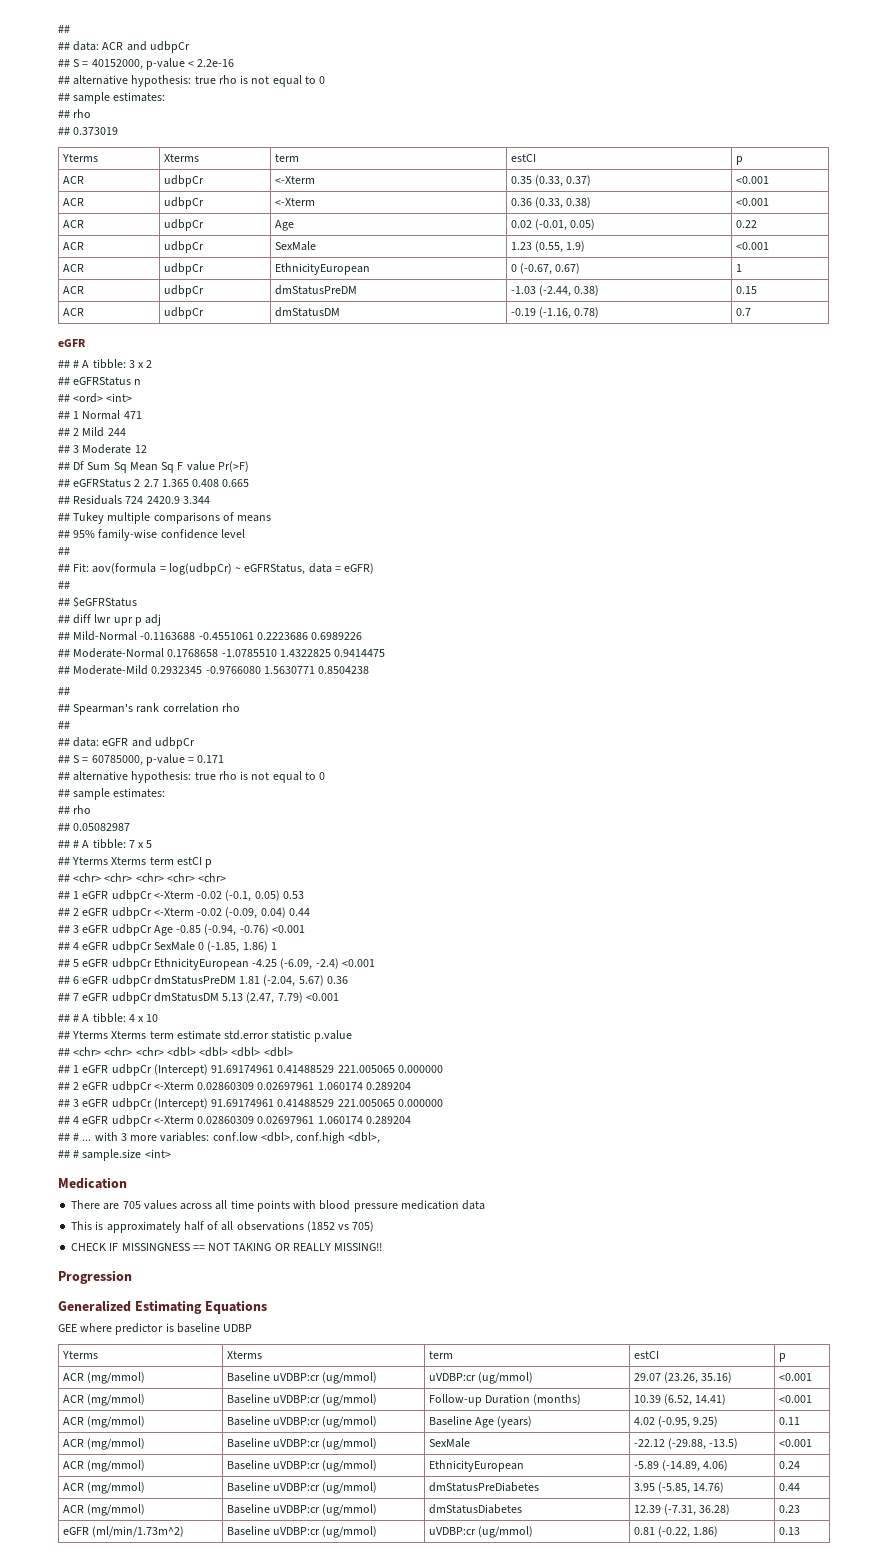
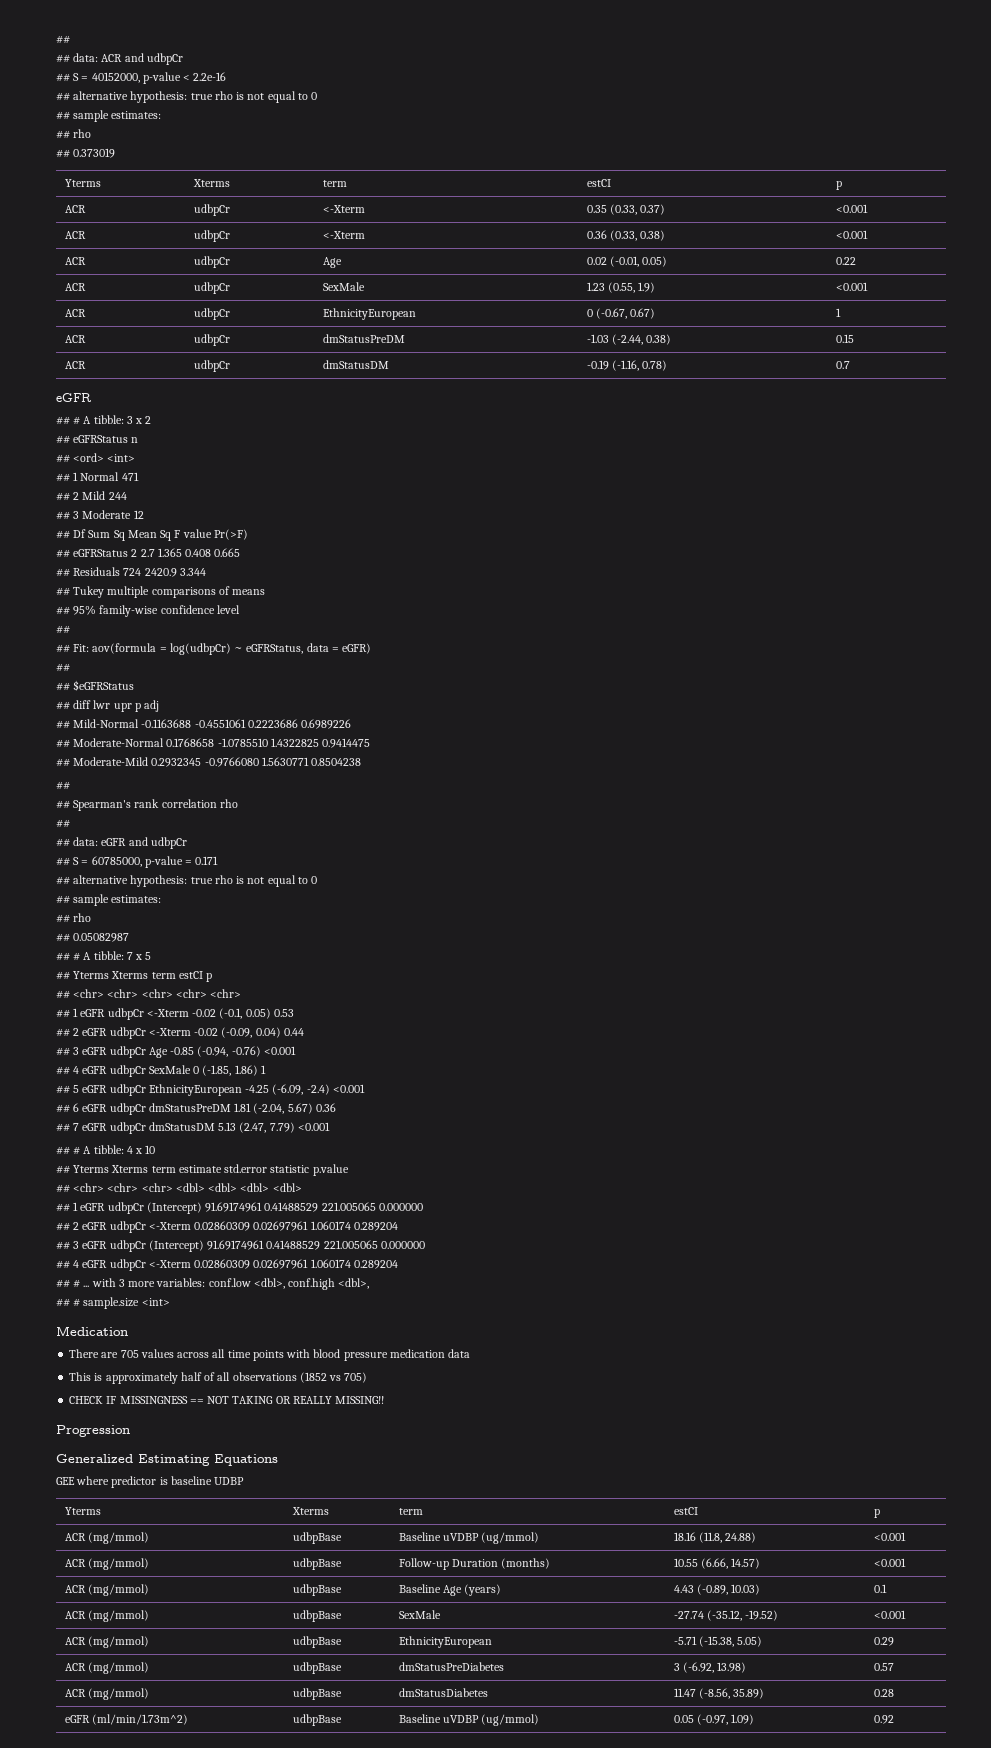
[226,1372,378,1384] [428,1372,534,1384] [633,1372,733,1384] [778,1373,812,1381] [62,1394,146,1406] [226,1394,378,1406] | Baseline uVDBP:cr (ug/mmol) | uVDBP:cr (ug/mmol) | 29.07 (23.26, 35.16) | <0.001 // ACR (mg/mmol) | Baseline uVDBP:cr (ug/mmol) -> [292,1532,342,1544] [398,1532,540,1544] [673,1532,757,1543] [873,1532,906,1541] [64,1558,150,1570] [292,1558,342,1570] | udbpBase | Baseline uVDBP (ug/mmol) | 18.16 (11.8, 24.88) | <0.001 // ACR (mg/mmol) | udbpBase
[633,1394,727,1406] [778,1395,812,1403] [62,1416,146,1428] [226,1416,378,1428] 10.39 (6.52, 14.41) | <0.001 // ACR (mg/mmol) | Baseline uVDBP:cr (ug/mmol) -> [673,1558,761,1569] [873,1558,906,1567] [64,1584,150,1596] [292,1584,342,1596] 10.55 (6.66, 14.57) | <0.001 // ACR (mg/mmol) | udbpBase
[633,1416,719,1428] [778,1417,800,1425] [62,1438,146,1450] [226,1438,378,1450] [428,1438,470,1448] [633,1438,739,1450] [778,1439,812,1447] [62,1460,146,1472] [226,1460,378,1472] [428,1460,524,1472] [633,1460,729,1472] [778,1461,800,1469] [62,1482,146,1494] [226,1482,378,1494] [428,1482,539,1492] [633,1482,725,1494] [778,1483,800,1491] [62,1504,146,1516] [226,1504,378,1516] [428,1504,522,1514] [633,1504,731,1516] [778,1505,800,1513] 4.02 (-0.95, 9.25) | 0.11 // ACR (mg/mmol) | Baseline uVDBP:cr (ug/mmol) | SexMale | -22.12 (-29.88, -13.5) | <0.001 // ACR (mg/mmol) | Baseline uVDBP:cr (ug/mmol) | EthnicityEuropean | -5.89 (-14.89, 4.06) | 0.24 // ACR (mg/mmol) | Baseline uVDBP:cr (ug/mmol) | dmStatusPreDiabetes | 3.95 (-5.85, 14.76) | 0.44 // ACR (mg/mmol) | Baseline uVDBP:cr (ug/mmol) | dmStatusDiabetes | 12.39 (-7.31, 36.28) | 0.23 -> [673,1584,761,1595] [873,1584,887,1593] [64,1610,150,1622] [292,1610,342,1622] [398,1610,441,1619] [673,1610,779,1621] [873,1610,906,1619] [64,1636,150,1648] [292,1636,342,1648] [398,1636,492,1648] [673,1636,763,1647] [873,1637,894,1646] [64,1662,150,1674] [292,1662,342,1674] [398,1662,504,1671] [673,1662,747,1673] [873,1663,894,1671] [64,1688,150,1700] [292,1688,342,1700] [398,1688,488,1697] [673,1688,765,1699] [873,1689,894,1697] 4.43 (-0.89, 10.03) | 0.1 // ACR (mg/mmol) | udbpBase | SexMale | -27.74 (-35.12, -19.52) | <0.001 // ACR (mg/mmol) | udbpBase | EthnicityEuropean | -5.71 (-15.38, 5.05) | 0.29 // ACR (mg/mmol) | udbpBase | dmStatusPreDiabetes | 3 (-6.92, 13.98) | 0.57 // ACR (mg/mmol) | udbpBase | dmStatusDiabetes | 11.47 (-8.56, 35.89) | 0.28
[226,1526,378,1538] [428,1526,534,1538] [633,1526,719,1538] [778,1527,800,1535] | Baseline uVDBP:cr (ug/mmol) | uVDBP:cr (ug/mmol) | 0.81 (-0.22, 1.86) | 0.13 -> [292,1714,342,1726] [398,1714,540,1726] [673,1714,755,1725] [873,1715,894,1724] | udbpBase | Baseline uVDBP (ug/mmol) | 0.05 (-0.97, 1.09) | 0.92

